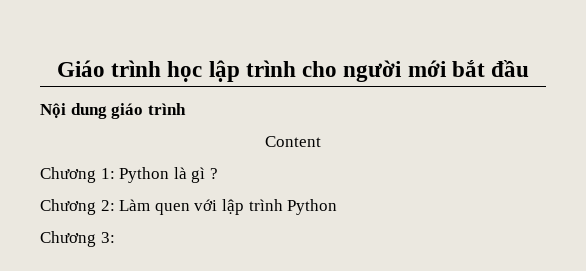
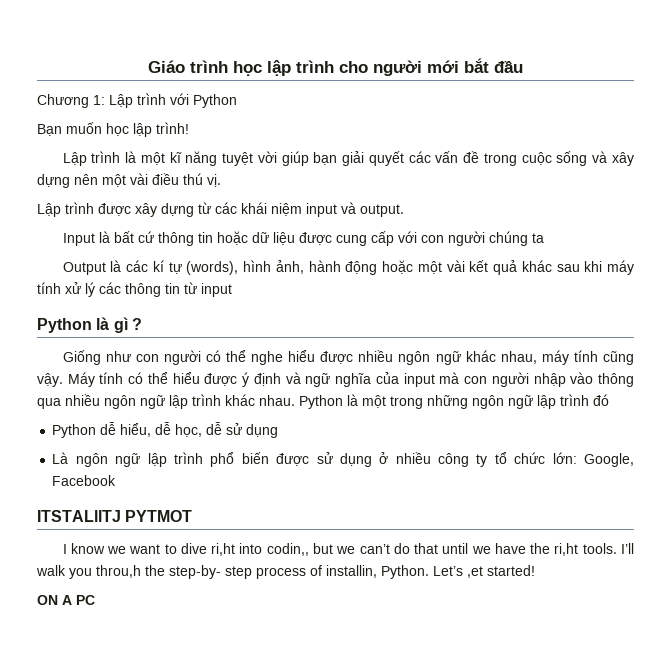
[40,103,186,119] [265,136,321,147] [40,167,218,183] [40,199,338,215] [40,231,115,247] Nội dung giáo trình // Content // Chương 1: Python là gì ? // Chương 2: Làm quen với lập trình Python // Chương 3: -> [37,93,237,108] [37,122,189,137] [62,151,635,166] [37,173,221,188] [37,202,404,217] [62,231,544,246] [62,260,634,275] [37,282,232,297] [37,317,142,333] [62,350,634,365] [37,372,634,387] [37,394,609,409] [52,422,279,438] [52,452,634,467] [52,475,117,486] [37,510,193,522] [62,543,634,556] [36,565,535,579] [37,595,95,605] Chương 1: Lập trình với Python // Bạn muốn học lập trình! // Lập trình là một kĩ năng tuyệt vời giúp bạn giải quyết các vấn đề trong cuộc sống và xây dựng nên một vài điều thú vị. // Lập trình được xây dựng từ các khái niệm input và output. // Input là bất cứ thông tin hoặc dữ liệu được cung cấp với con người chúng ta // Output là các kí tự (words), hình ảnh, hành động hoặc một vài kết quả khác sau khi máy tính xử lý các thông tin từ input // Python là gì ? // Giống như con người có thể nghe hiểu được nhiều ngôn ngữ khác nhau, máy tính cũng vậy. Máy tính có thể hiểu được ý định và ngữ nghĩa của input mà con người nhập vào thông qua nhiều ngôn ngữ lập trình khác nhau. Python là một trong những ngôn ngữ lập trình đó // Python dễ hiểu, dễ học, dễ sử dụng // Là ngôn ngữ lập trình phổ biến được sử dụng ở nhiều công ty tổ chức lớn: Google, Facebook // ITSTALllTJ PYTMOT // I know we want to dive ri,ht into codin,, but we can’t do that until we have the ri,ht tools. I’ll walk you throu,h the step-by- step process of installin, Python. Let’s ,et started! // ON A PC

